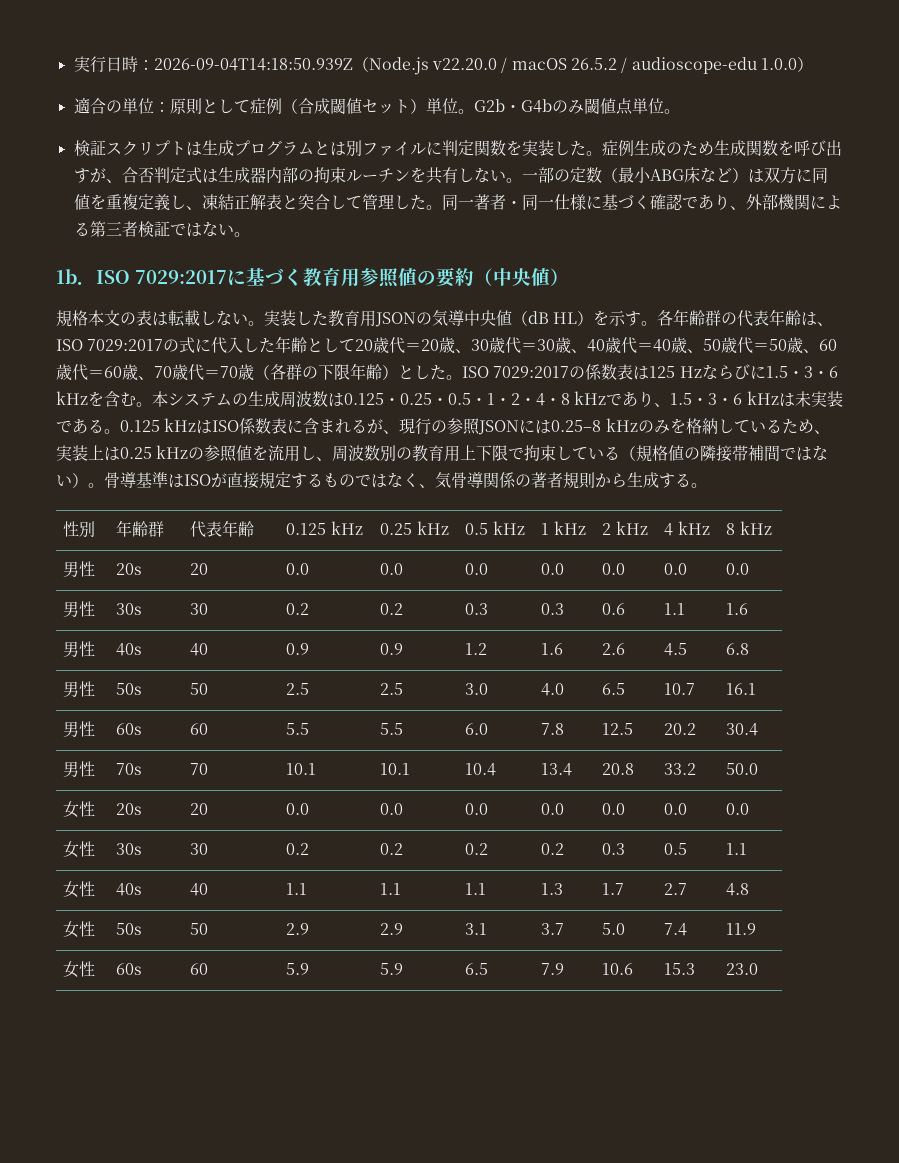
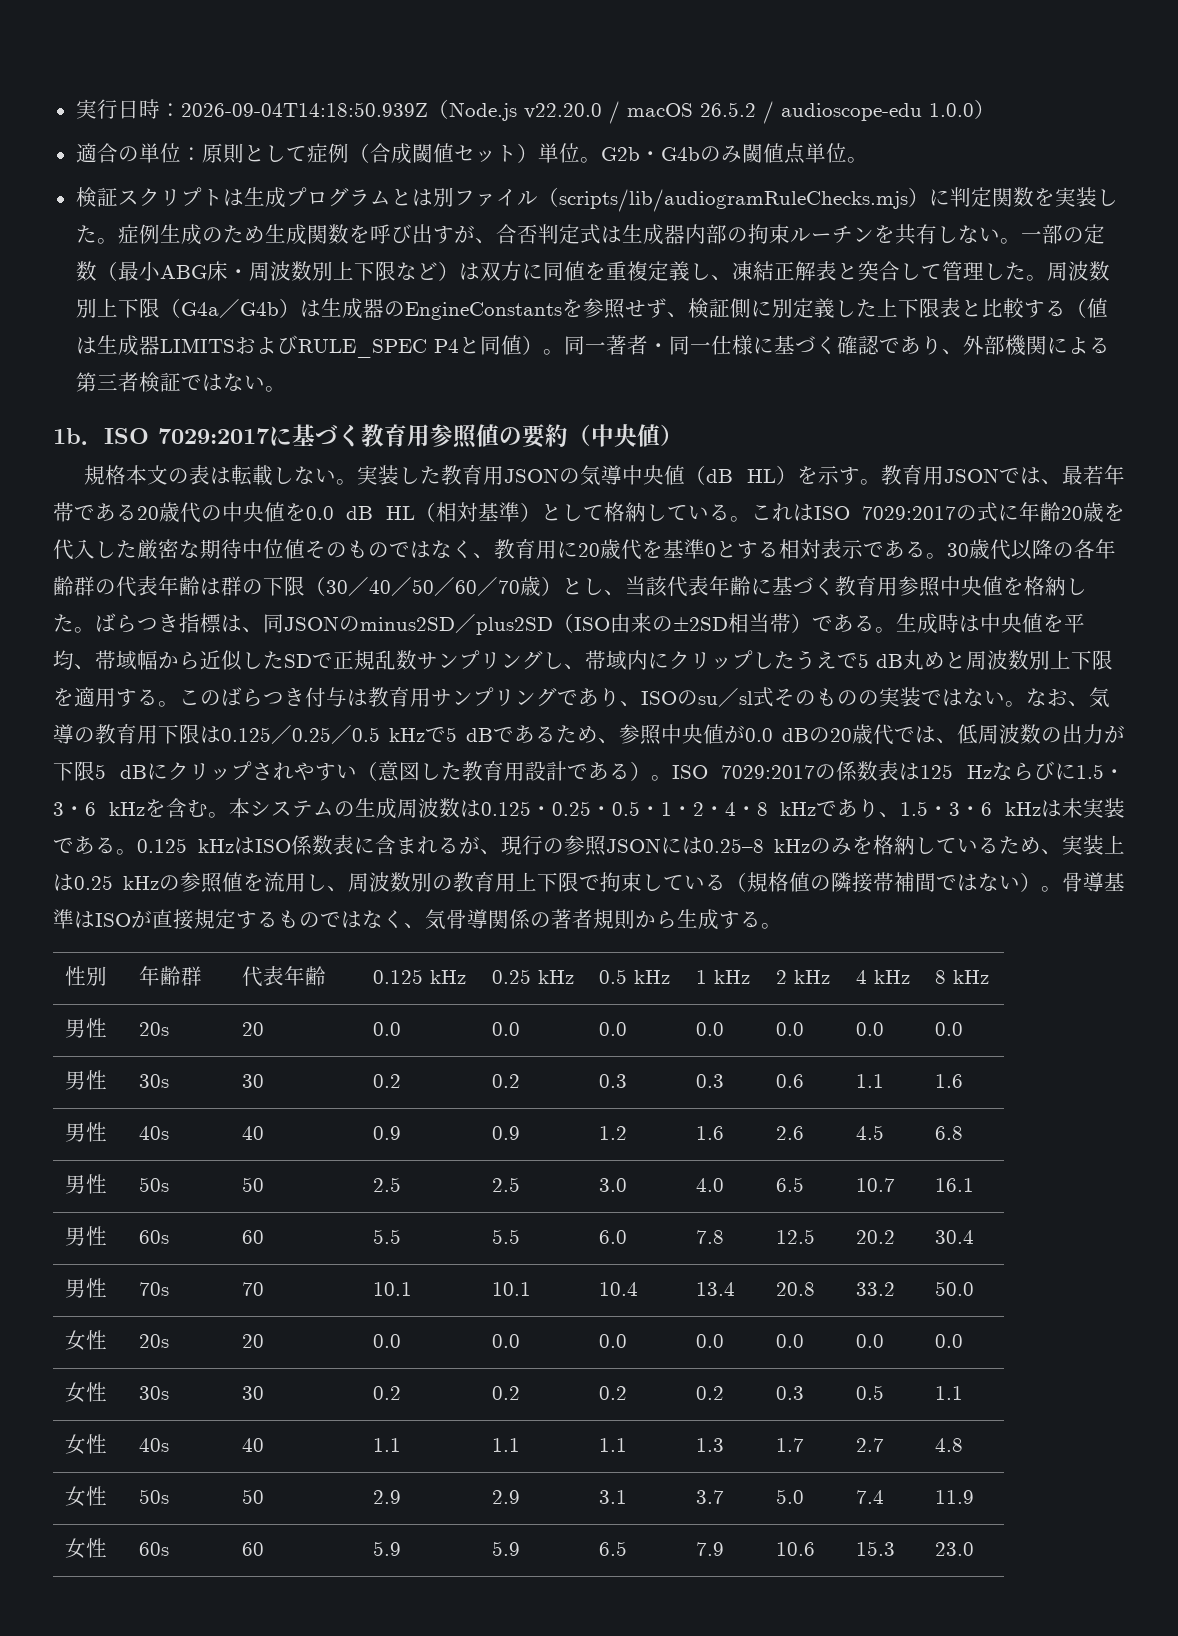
(426, 149) none -> [537,187,929,212] （scripts/lib/audiogramRuleChecks.mjs）
(700, 175) none -> [227,261,396,281] ・周波数別上下限
(442, 207) none -> [1046,261,1110,281] [75,298,1108,320] [75,335,564,358] 周波数別上下限（G4a／G4b）は生成器のEngineConstantsを参照せず、検証側に別定義した上下限表と比較する（値は生成器LIMITSおよびRULE_SPEC P4と同値）。
(658, 323) none -> [881,465,1125,485] [53,502,1125,523] [53,539,1074,560] 教育用JSONでは、最若年帯である20歳代の中央値を0.0 dB HL（相対基準）として格納している。これはISO 7029:2017の式に年齢20歳を代入した厳密な期待中位値そのものではなく、教育用に20歳代を基準0とする相対表示である。30歳代以降の
[817,322,834,326] [56,336,838,354] [56,363,446,381] 、ISO 7029:2017の式に代入した年齢として20歳代＝20歳、30歳代＝30歳、40歳代＝40歳、50歳代＝50歳、60歳代＝60歳、70歳代＝70歳（各群の下限年齢）とした -> [221,576,1087,597] [53,613,1085,635] [53,650,1113,671] [53,687,1110,708] [53,724,1125,745] [53,761,651,781] 群の下限（30／40／50／60／70歳）とし、当該代表年齢に基づく教育用参照中央値を格納した。ばらつき指標は、同JSONのminus2SD／plus2SD（ISO由来の±2SD相当帯）である。生成時は中央値を平均、帯域幅から近似したSDで正規乱数サンプリングし、帯域内にクリップしたうえで5 dB丸めと周波数別上下限を適用する。このばらつき付与は教育用サンプリングであり、ISOのsu／sl式そのものの実装ではない。なお、気導の教育用下限は0.125／0.25／0.5 kHzで5 dBであるため、参照中央値が0.0 dBの20歳代では、低周波数の出力が下限5 dBにクリップされやすい（意図した教育用設計である）

